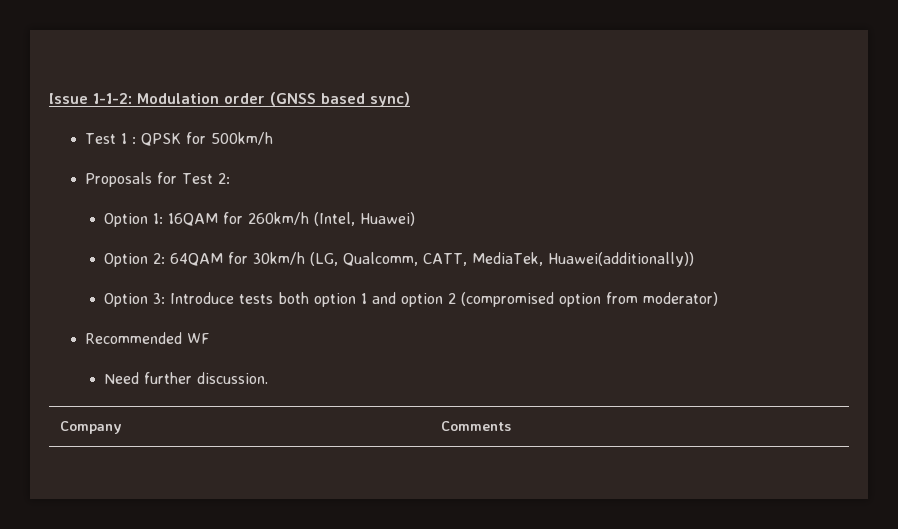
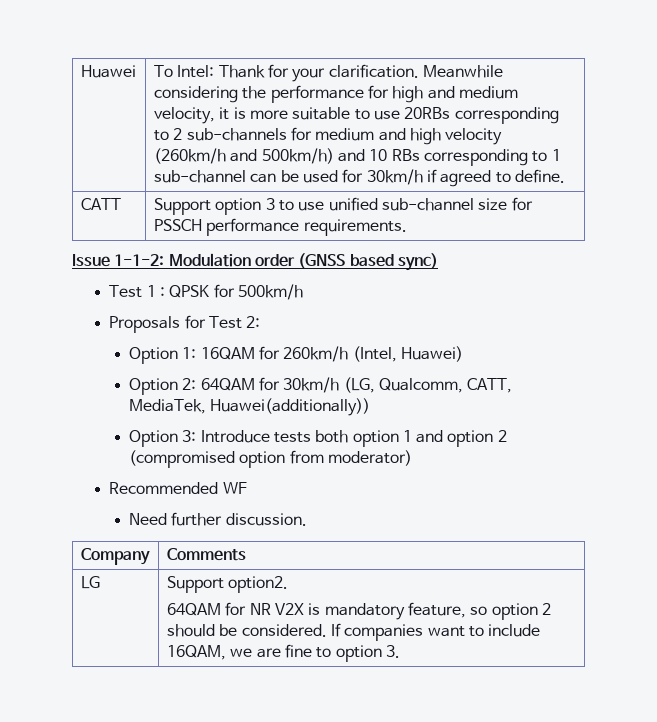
(49, 98) none -> [80,65,136,78] [153,64,503,82] [153,85,518,103] [153,107,559,124] [153,127,503,145] [153,148,561,166] [153,169,565,187] [80,198,121,210] [153,197,533,215] [153,218,407,236] Huawei | To Intel: Thank for your clarification. Meanwhile considering the performance for high and medium velocity, it is more suitable to use 20RBs corresponding to 2 sub-channels for medium and high velocity (260km/h and 500km/h) and 10 RBs corresponding to 1 sub-channel can be used for 30km/h if agreed to define. // CATT | Support option 3 to use unified sub-channel size for PSSCH performance requirements. //
(512, 426) none -> [80,576,100,589] [166,576,289,593] [166,602,551,620] [166,623,541,641] [166,644,400,662] // LG | Support option2. // 64QAM for NR V2X is mandatory feature, so option 2 should be considered. If companies want to include 16QAM, we are fine to option 3.

